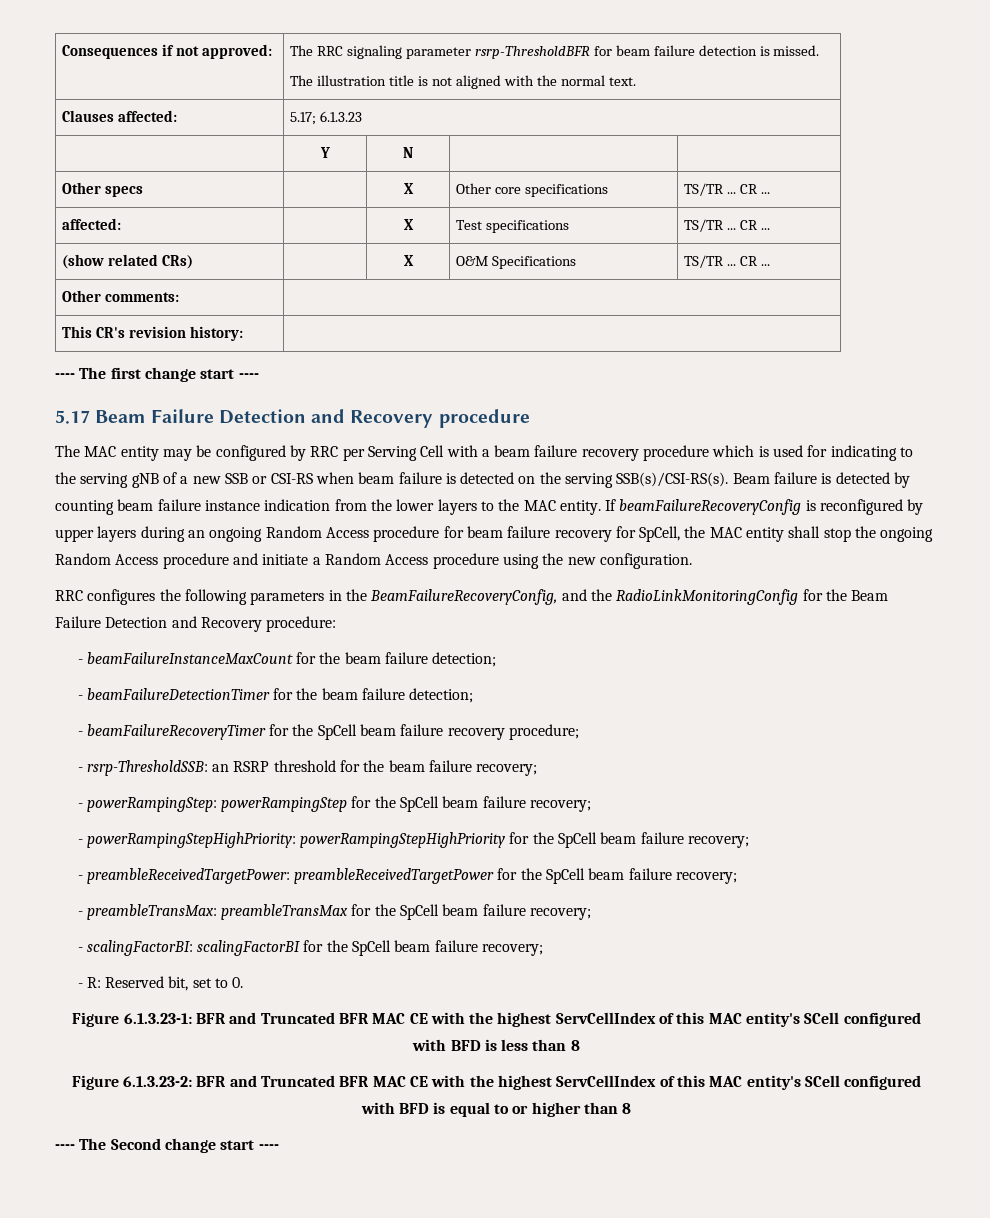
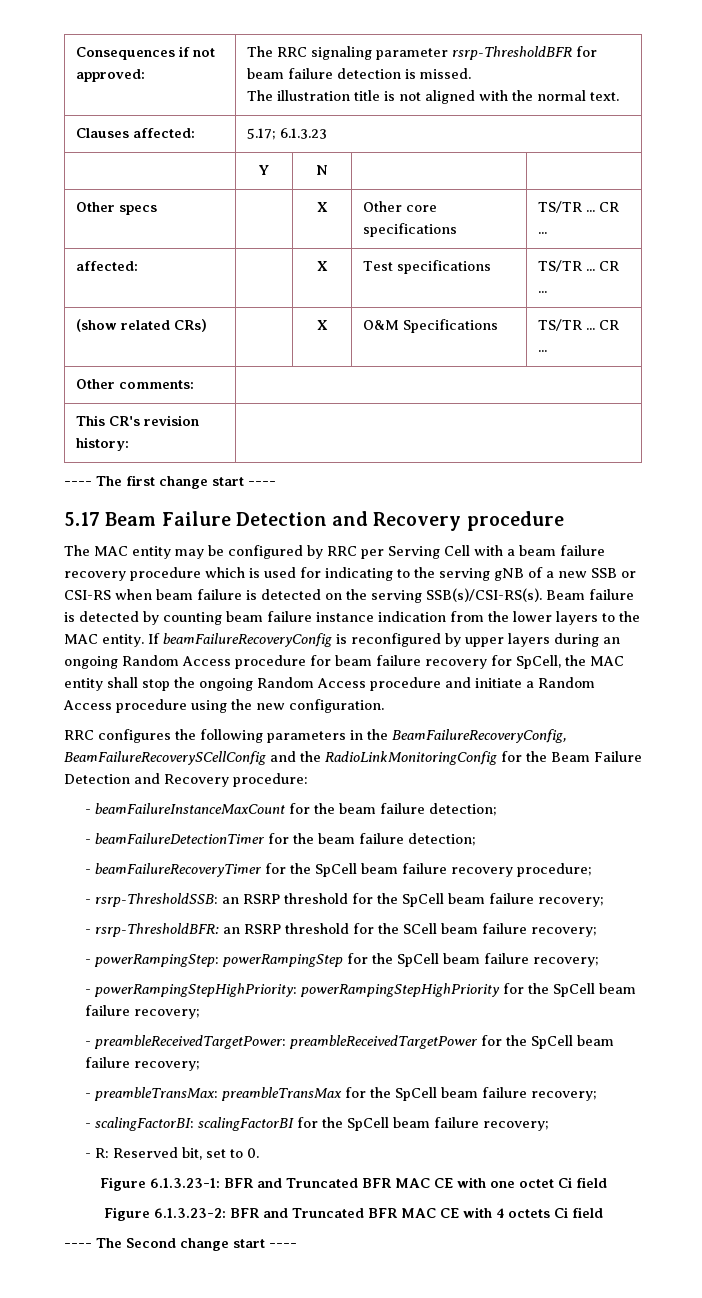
(558, 597) none -> [64,751,266,765] BeamFailureRecoverySCellConfig
(385, 766) none -> [402,893,605,907] [85,923,438,937] SpCell beam failure recovery; // - rsrp-ThresholdBFR: an RSRP threshold for the SCell
[469,1012,921,1027] [412,1039,580,1051] the highest ServCellIndex of this MAC entity's SCell configured with BFD is less than 8 -> [489,1177,607,1188] one octet Ci field
[469,1075,922,1090] [360,1102,632,1117] the highest ServCellIndex of this MAC entity's SCell configured with BFD is equal to or higher than 8 -> [495,1207,603,1218] 4 octets Ci field

